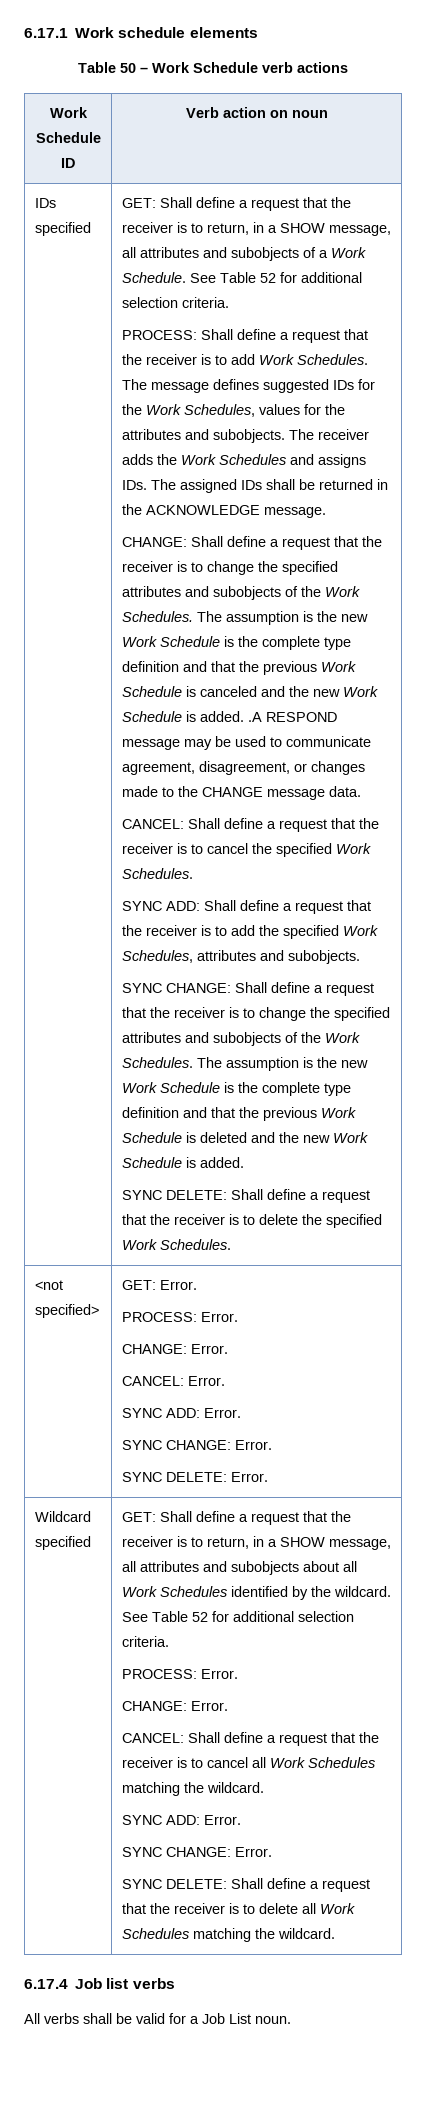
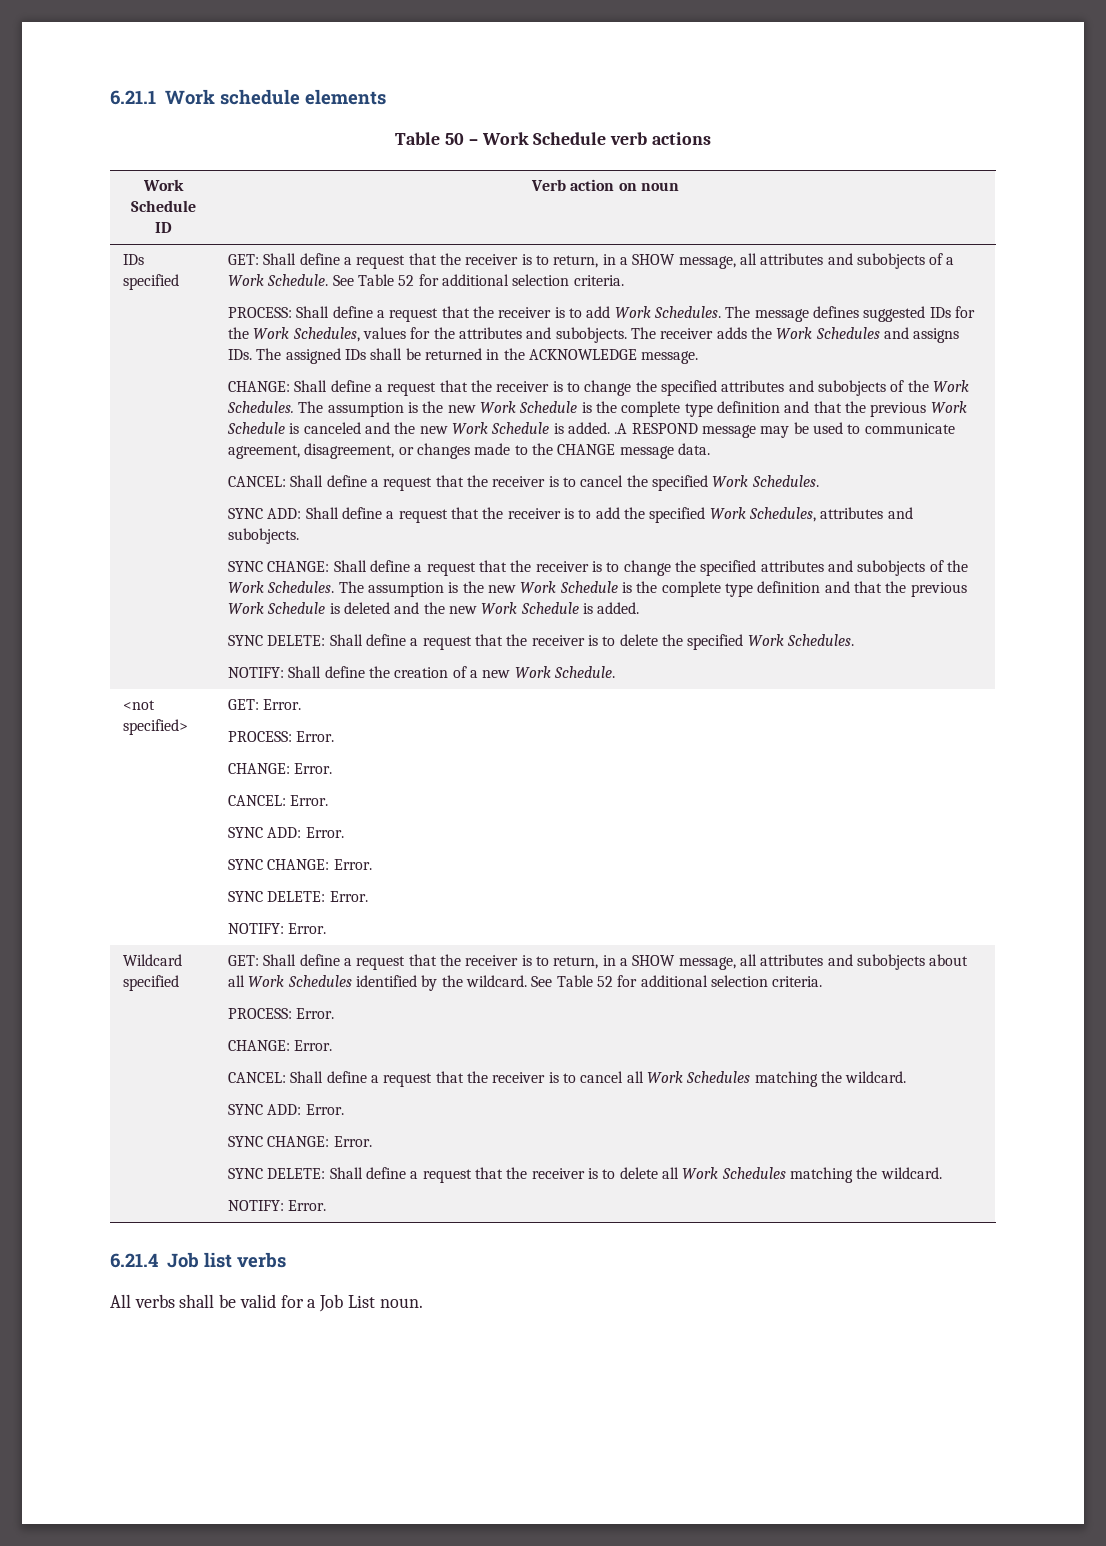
[24,28,68,38] 6.17.1 -> [110,90,156,105] 6.21.1
(231, 1244) none -> [228,666,615,678] // NOTIFY: Shall define the creation of a new Work Schedule.
(268, 1477) none -> [228,923,327,934] // NOTIFY: Error.
[24,1979,68,1989] // 6.17.4 -> [228,1200,327,1211] [110,1253,158,1268] // NOTIFY: Error. // 6.21.4

